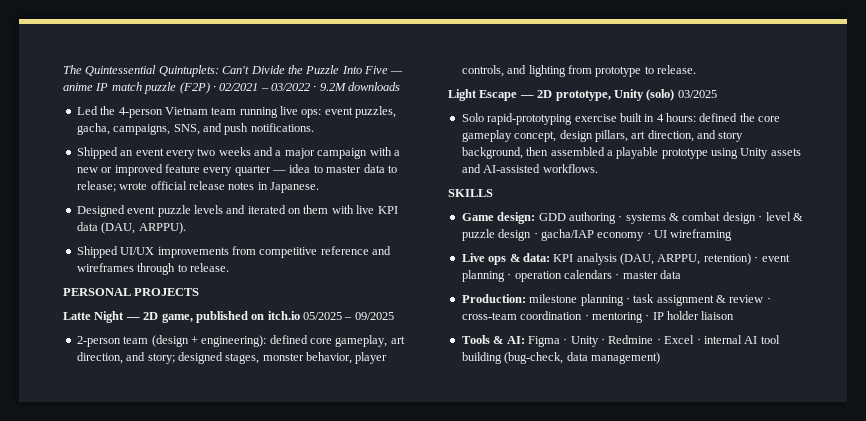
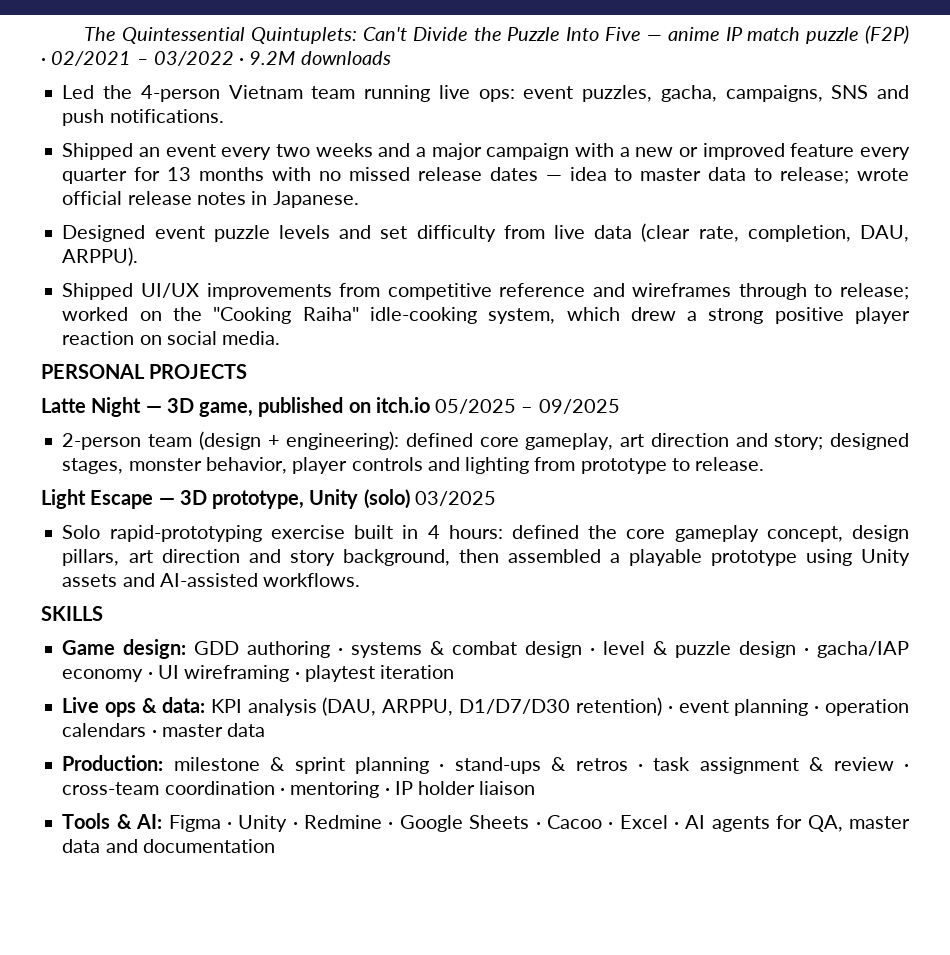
[173,124,200,135] SNS, -> [831,85,869,99] SNS
(271, 170) none -> [134,167,538,181] for 13 months with no missed release dates
[247,205,398,214] [76,222,136,234] iterated on them with live KPI data (DAU, -> [380,223,909,242] set difficulty from live data (clear rate, completion, DAU,
[189,263,229,272] release. -> [839,283,909,300] [62,307,911,324] [62,331,281,345] release; worked on the "Cooking Raiha" idle-cooking system, which drew a strong positive player reaction on social media.
[143,312,159,320] 2D -> [166,398,194,413] 3D
[76,352,123,364] direction, -> [650,433,729,447] direction
[461,65,504,77] controls, -> [351,457,423,471] controls
[537,90,553,98] 2D -> [179,490,207,505] 3D
[647,130,694,142] direction, -> [161,549,240,563] direction
(733, 235) none -> [294,665,455,682] · playtest iteration
(701, 259) none -> [459,699,571,714] D1/D7/D30
[580,294,624,306] planning -> [270,757,628,774] & sprint planning · stand-ups & retros
[664,335,780,344] [461,352,660,364] Excel · internal AI tool building (bug-check, data management) -> [399,815,911,832] [62,839,275,853] Google Sheets · Cacoo · Excel · AI agents for QA, master data and documentation

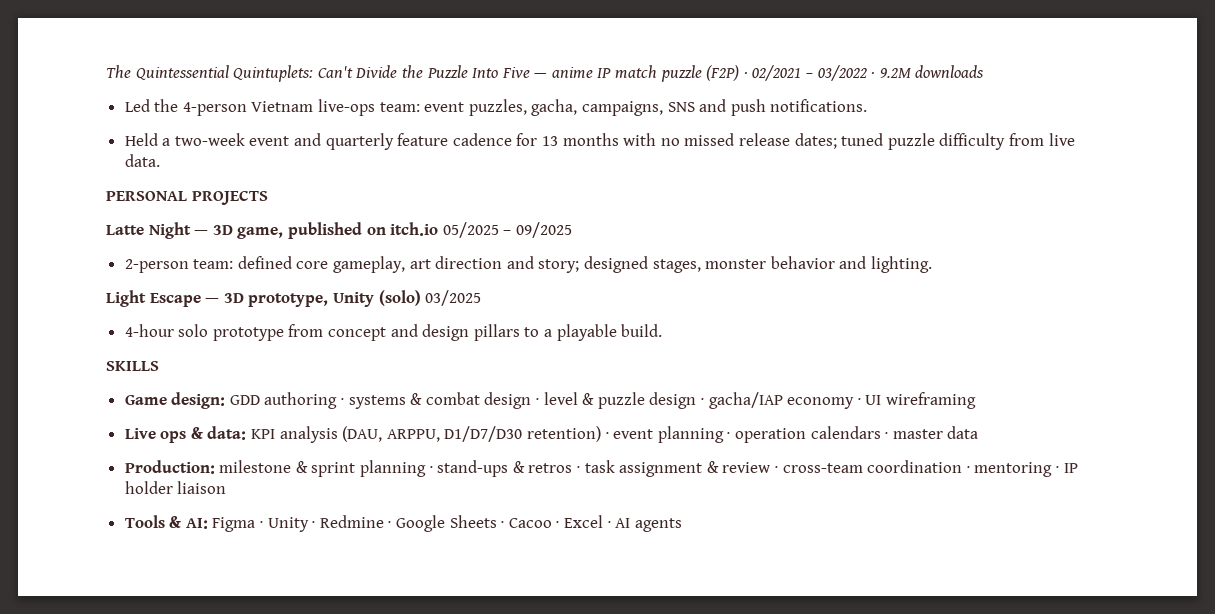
[311,85,515,102] team running live ops: -> [318,99,420,116] live-ops team:
[62,143,910,160] [62,168,128,184] Shipped an event every two weeks and a major campaign with a new or improved feature every quarter -> [124,133,512,150] Held a two-week event and quarterly feature cadence
[489,167,909,184] [62,191,359,208] [62,223,909,242] [62,247,139,266] [62,283,909,300] [62,307,911,324] [62,331,281,345] dates — idea to master data to release; wrote official release notes in Japanese. // Designed event puzzle levels and set difficulty from live data (clear rate, completion, DAU, ARPPU). // Shipped UI/UX improvements from competitive reference and wireframes through to release; worked on the "Cooking Raiha" idle-cooking system, which drew a strong positive player reaction on social media. -> [794,133,1075,150] [124,154,160,167] dates; tuned puzzle difficulty from live data.
[148,431,400,450] team (design + engineering): -> [193,259,234,269] team:
[205,457,765,474] behavior, player controls and lighting from prototype to release. -> [770,256,932,273] behavior and lighting.
[62,525,909,542] [62,549,910,566] [62,573,361,587] Solo rapid-prototyping exercise built in 4 hours: defined the core gameplay concept, design pillars, art direction and story background, then assembled a playable prototype using Unity assets and AI-assisted workflows. -> [124,324,663,341] 4-hour solo prototype from concept and design pillars to a playable build.
[294,665,455,682] · playtest iteration -> (976, 400) none
[776,815,911,832] [62,839,275,853] for QA, master data and documentation -> (682, 525) none

